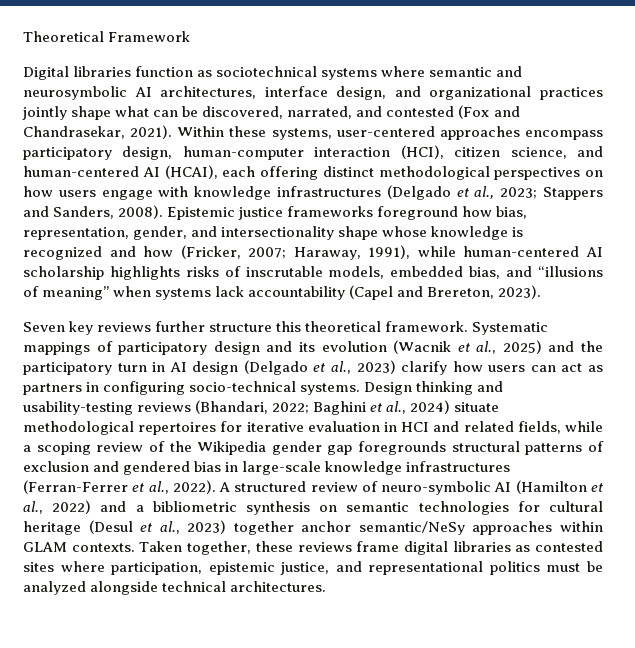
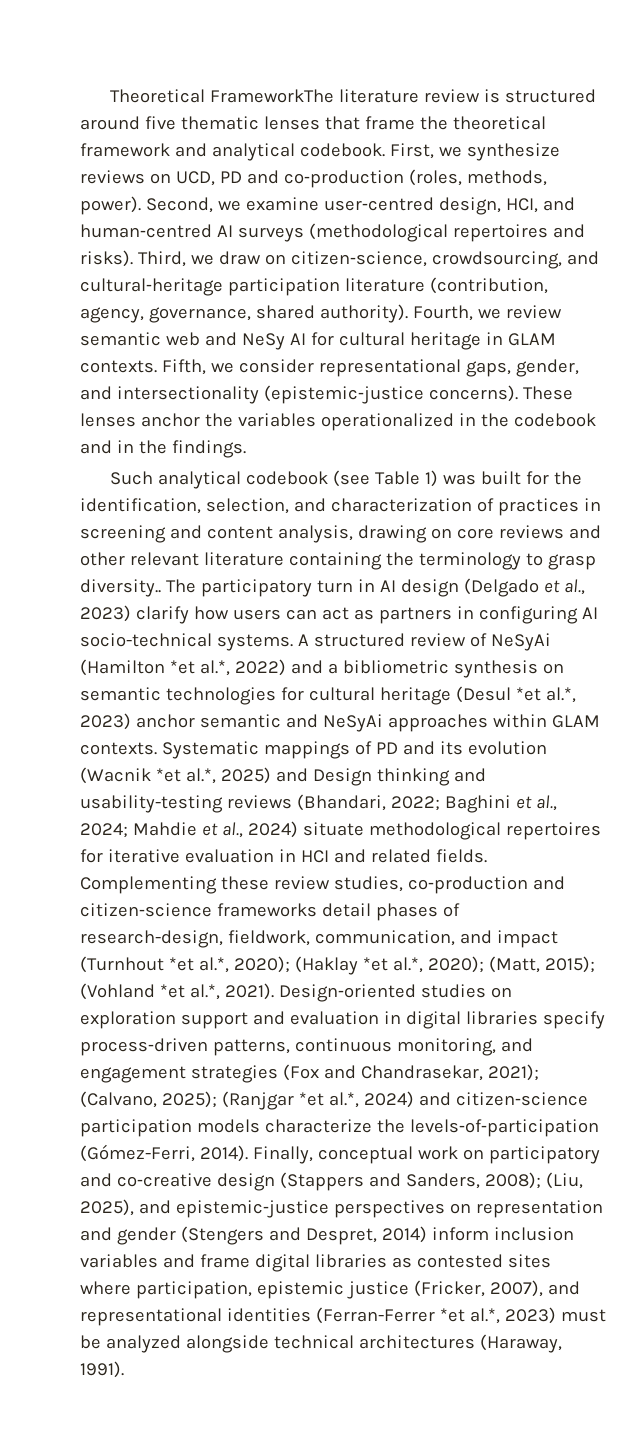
[108,31,191,42] [23,66,523,80] [23,86,603,100] [22,105,520,120] [23,125,603,140] [23,145,604,160] [23,165,603,180] [23,185,603,200] [23,205,528,220] [23,226,524,240] [23,245,603,260] [23,266,604,280] [23,285,542,300] [23,321,549,335] [23,340,603,355] Framework // Digital libraries function as sociotechnical systems where semantic and neurosymbolic AI architectures, interface design, and organizational practices jointly shape what can be discovered, narrated, and contested (Fox and Chandrasekar, 2021). Within these systems, user-centered approaches encompass participatory design, human-computer interaction (HCI), citizen science, and human-centered AI (HCAI), each offering distinct methodological perspectives on how users engage with knowledge infrastructures (Delgado et al., 2023; Stappers and Sanders, 2008). Epistemic justice frameworks foreground how bias, representation, gender, and intersectionality shape whose knowledge is recognized and how (Fricker, 2007; Haraway, 1991), while human-centered AI scholarship highlights risks of inscrutable models, embedded bias, and “illusions of meaning” when systems lack accountability (Capel and Brereton, 2023). // Seven key reviews further structure this theoretical framework. Systematic mappings of participatory design and its evolution (Wacnik et al., 2025) and the -> [209,89,596,103] [80,116,546,130] [80,143,560,161] [80,169,547,188] [80,196,575,215] [80,223,585,242] [80,250,599,269] [80,277,548,296] [80,304,562,323] [80,332,556,350] [80,359,579,377] [80,385,573,404] [80,413,596,431] [80,440,246,458] [109,470,582,489] [80,498,601,516] [80,525,601,543] [80,552,596,570] [80,579,196,597] FrameworkThe literature review is structured around five thematic lenses that frame the theoretical framework and analytical codebook. First, we synthesize reviews on UCD, PD and co‑production (roles, methods, power). Second, we examine user‑centred design, HCI, and human‑centred AI surveys (methodological repertoires and risks). Third, we draw on citizen‑science, crowdsourcing, and cultural‑heritage participation literature (contribution, agency, governance, shared authority). Fourth, we review semantic web and NeSy AI for cultural heritage in GLAM contexts. Fifth, we consider representational gaps, gender, and intersectionality (epistemic‑justice concerns). These lenses anchor the variables operationalized in the codebook and in the findings. // Such analytical codebook (see Table 1) was built for the identification, selection, and characterization of practices in screening and content analysis, drawing on core reviews and other relevant literature containing the terminology to grasp diversity.. The
(186, 388) none -> [581,607,598,619] AI
(361, 389) none -> [297,633,551,651] [80,659,564,678] [80,686,576,705] [80,713,600,732] [80,741,547,759] [80,767,308,784] A structured review of NeSyAi (Hamilton *et al.*, 2022) and a bibliometric synthesis on semantic technologies for cultural heritage (Desul *et al.*, 2023) anchor semantic and NeSyAi approaches within GLAM contexts. Systematic mappings of PD and its evolution (Wacnik *et al.*, 2025) and
(407, 407) none -> [80,822,243,838] 2024; Mahdie et al.,
[517,421,603,434] [23,441,604,455] [23,461,511,475] [23,480,603,495] [23,500,603,515] [23,520,603,535] [23,541,352,555] fields, while a scoping review of the Wikipedia gender gap foregrounds structural patterns of exclusion and gendered bias in large-scale knowledge infrastructures (Ferran-Ferrer et al., 2022). A structured review of neuro-symbolic AI (Hamilton et al., 2022) and a bibliometric synthesis on semantic technologies for cultural heritage (Desul et al., 2023) together anchor semantic/NeSy approaches within GLAM contexts. Taken together, these reviews -> [435,849,487,863] [80,876,565,894] [80,903,460,921] [80,930,558,948] [80,956,595,975] [80,983,512,1002] [80,1011,605,1029] [80,1038,533,1056] [80,1064,539,1083] [80,1091,588,1110] [80,1119,599,1137] [80,1144,600,1164] [80,1172,583,1191] [80,1199,603,1218] [80,1226,574,1245] [80,1254,195,1268] fields. Complementing these review studies, co‑production and citizen‑science frameworks detail phases of research-design, fieldwork, communication, and impact (Turnhout *et al.*, 2020); (Haklay *et al.*, 2020); (Matt, 2015); (Vohland *et al.*, 2021). Design‑oriented studies on exploration support and evaluation in digital libraries specify process‑driven patterns, continuous monitoring, and engagement strategies (Fox and Chandrasekar, 2021); (Calvano, 2025); (Ranjgar *et al.*, 2024) and citizen‑science participation models characterize the levels‑of‑participation (Gómez-Ferri, 2014). Finally, conceptual work on participatory and co‑creative design (Stappers and Sanders, 2008); (Liu, 2025), and epistemic‑justice perspectives on representation and gender (Stengers and Despret, 2014) inform inclusion variables and
[280,561,540,575] justice, and representational politics -> [346,1280,580,1299] [80,1307,556,1326] justice (Fricker, 2007), and representational identities (Ferran-Ferrer *et al.*, 2023)
[230,581,327,592] architectures. -> [358,1334,562,1353] [80,1361,124,1378] architectures (Haraway, 1991).

